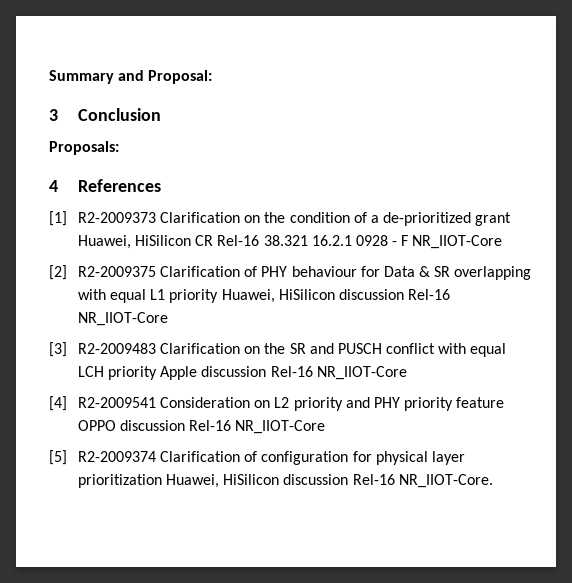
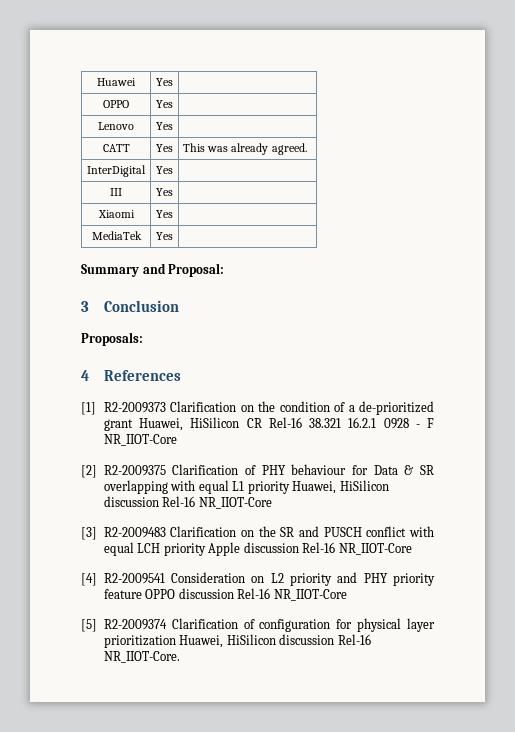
(49, 77) none -> [97,78,136,86] [156,78,173,86] [103,100,129,108] [156,100,173,108] [98,122,134,130] [156,122,173,130] [102,144,130,152] [156,144,173,152] [183,143,307,155] [87,165,146,177] [156,166,173,174] [110,188,122,196] [156,188,173,196] [97,210,135,218] [156,210,173,218] [91,231,142,240] [156,232,173,240] Huawei | Yes | // OPPO | Yes | // Lenovo | Yes | // CATT | Yes | This was already agreed. // InterDigital | Yes | // III | Yes | // Xiaomi | Yes | // MediaTek | Yes | //

